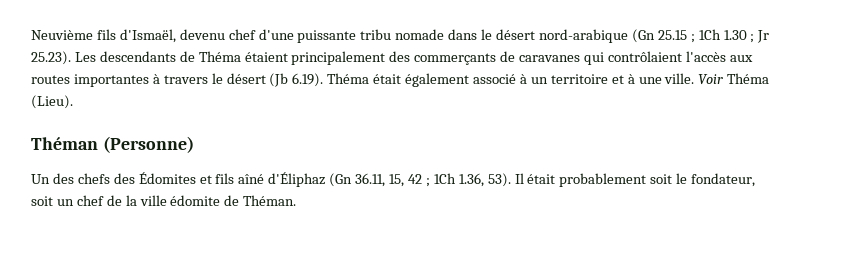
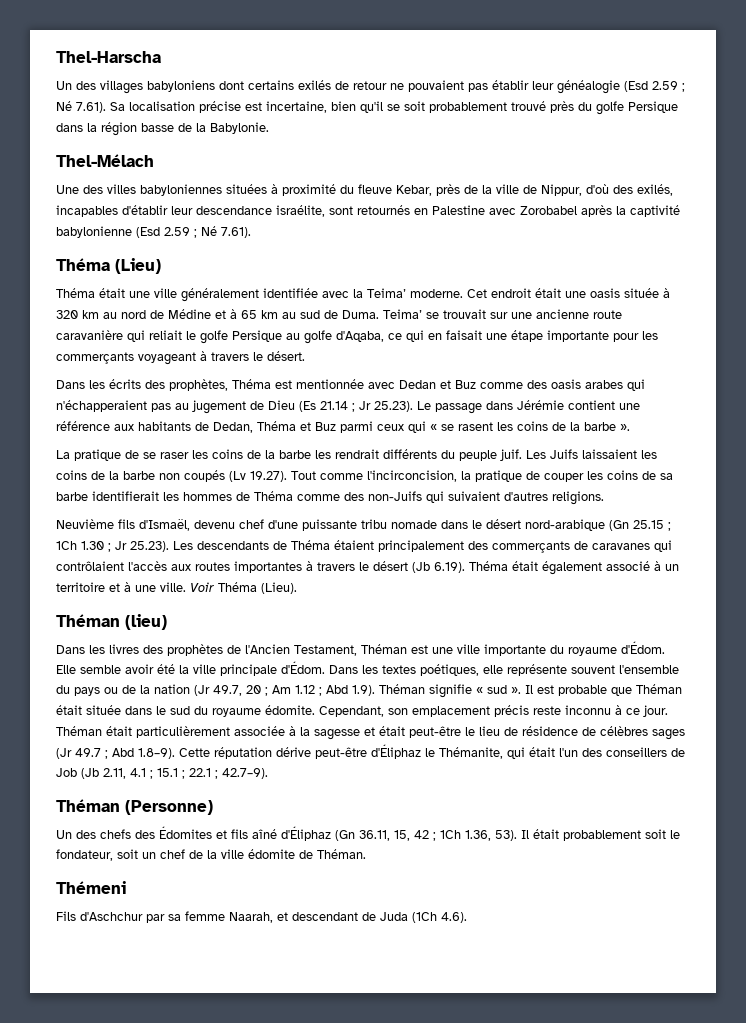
(31, 35) none -> [56,51,161,63] [56,80,685,94] [56,101,678,115] [56,122,269,136] [56,154,154,167] [56,184,673,196] [56,205,680,217] [56,226,251,238] [56,258,161,274] [56,288,670,302] [56,309,622,319] [56,330,658,344] [56,351,305,365] [56,379,645,391] [56,400,640,414] [56,421,630,433] [56,449,657,461] [56,470,673,482] [56,491,604,505] Thel-Harscha // Un des villages babyloniens dont certains exilés de retour ne pouvaient pas établir leur généalogie (Esd 2.59 ; Né 7.61). Sa localisation précise est incertaine, bien qu'il se soit probablement trouvé près du golfe Persique dans la région basse de la Babylonie. // Thel-Mélach // Une des villes babyloniennes situées à proximité du fleuve Kebar, près de la ville de Nippur, d'où des exilés, incapables d'établir leur descendance israélite, sont retournés en Palestine avec Zorobabel après la captivité babylonienne (Esd 2.59 ; Né 7.61). // Théma (Lieu) // Théma était une ville généralement identifiée avec la Teima’ moderne. Cet endroit était une oasis située à 320 km au nord de Médine et à 65 km au sud de Duma. Teima’ se trouvait sur une ancienne route caravanière qui reliait le golfe Persique au golfe d'Aqaba, ce qui en faisait une étape importante pour les commerçants voyageant à travers le désert. // Dans les écrits des prophètes, Théma est mentionnée avec Dedan et Buz comme des oasis arabes qui n'échapperaient pas au jugement de Dieu (Es 21.14 ; Jr 25.23). Le passage dans Jérémie contient une référence aux habitants de Dedan, Théma et Buz parmi ceux qui « se rasent les coins de la barbe ». // La pratique de se raser les coins de la barbe les rendrait différents du peuple juif. Les Juifs laissaient les coins de la barbe non coupés (Lv 19.27). Tout comme l'incirconcision, la pratique de couper les coins de sa barbe identifierait les hommes de Théma comme des non-Juifs qui suivaient d'autres religions. //
(73, 102) none -> [56,614,167,630] [56,641,665,656] [56,661,679,676] [56,684,682,698] [56,705,668,717] [56,726,685,740] [56,744,685,759] [56,768,268,779] // Théman (lieu) // Dans les livres des prophètes de l'Ancien Testament, Théman est une ville importante du royaume d'Édom. Elle semble avoir été la ville principale d'Édom. Dans les textes poétiques, elle représente souvent l'ensemble du pays ou de la nation (Jr 49.7, 20 ; Am 1.12 ; Abd 1.9). Théman signifie « sud ». Il est probable que Théman était située dans le sud du royaume édomite. Cependant, son emplacement précis reste inconnu à ce jour. Théman était particulièrement associée à la sagesse et était peut-être le lieu de résidence de célèbres sages (Jr 49.7 ; Abd 1.8–9). Cette réputation dérive peut-être d'Éliphaz le Thémanite, qui était l'un des conseillers de Job (Jb 2.11, 4.1 ; 15.1 ; 22.1 ; 42.7–9).
(297, 200) none -> [56,881,126,894] [56,911,467,923] // Thémeni // Fils d'Aschchur par sa femme Naarah, et descendant de Juda (1Ch 4.6).

